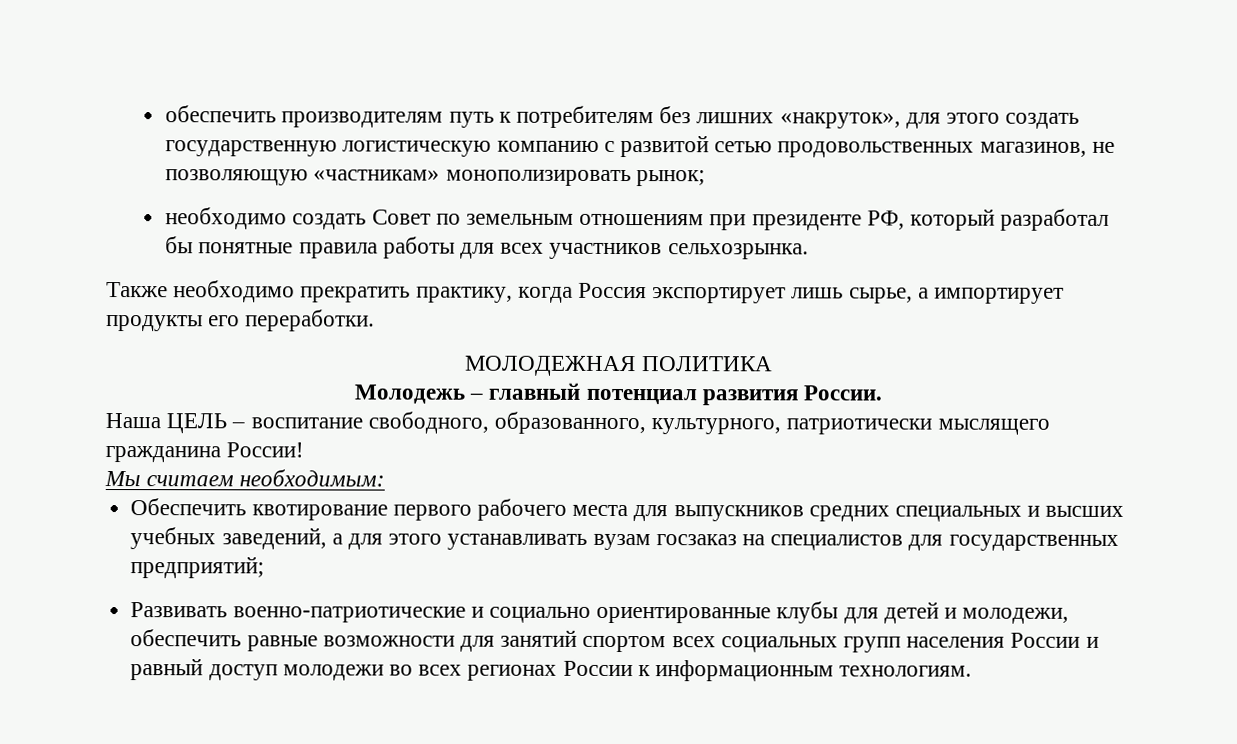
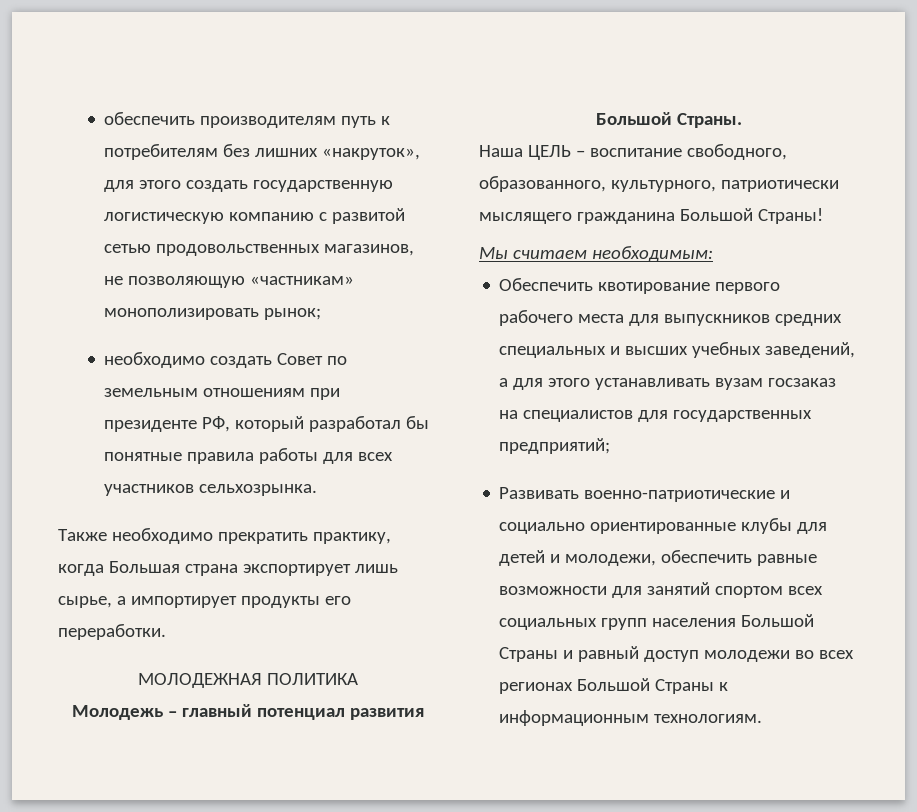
[578,282,648,299] Россия -> [108,561,238,576] Большая страна
[803,385,883,401] России. -> [596,112,742,128] Большой Страны.
[226,442,305,458] России! -> [679,208,823,224] Большой Страны!
[1010,632,1081,648] России -> [741,614,815,627] [499,647,559,662] Большой Страны
[562,660,633,677] России -> [577,678,715,694] Большой Страны

